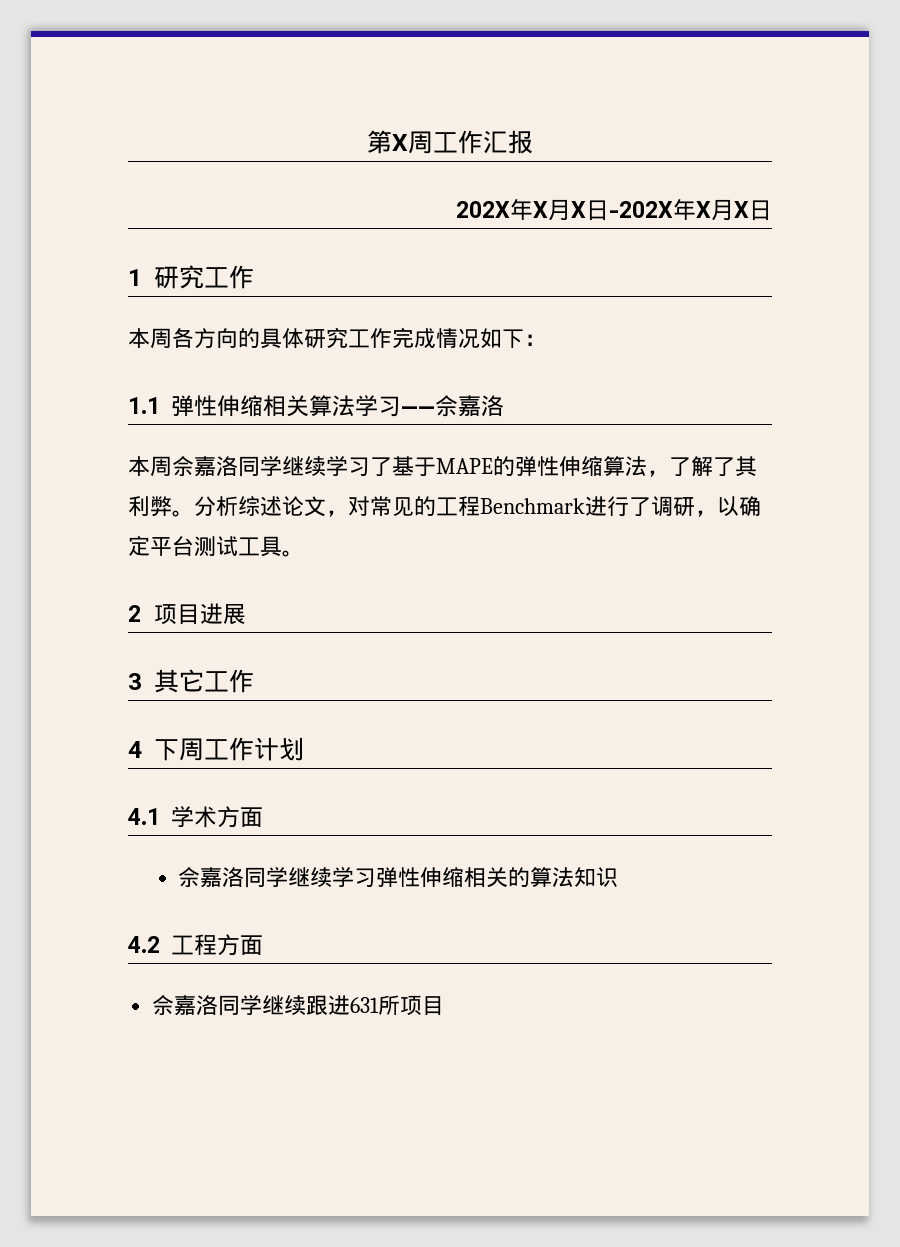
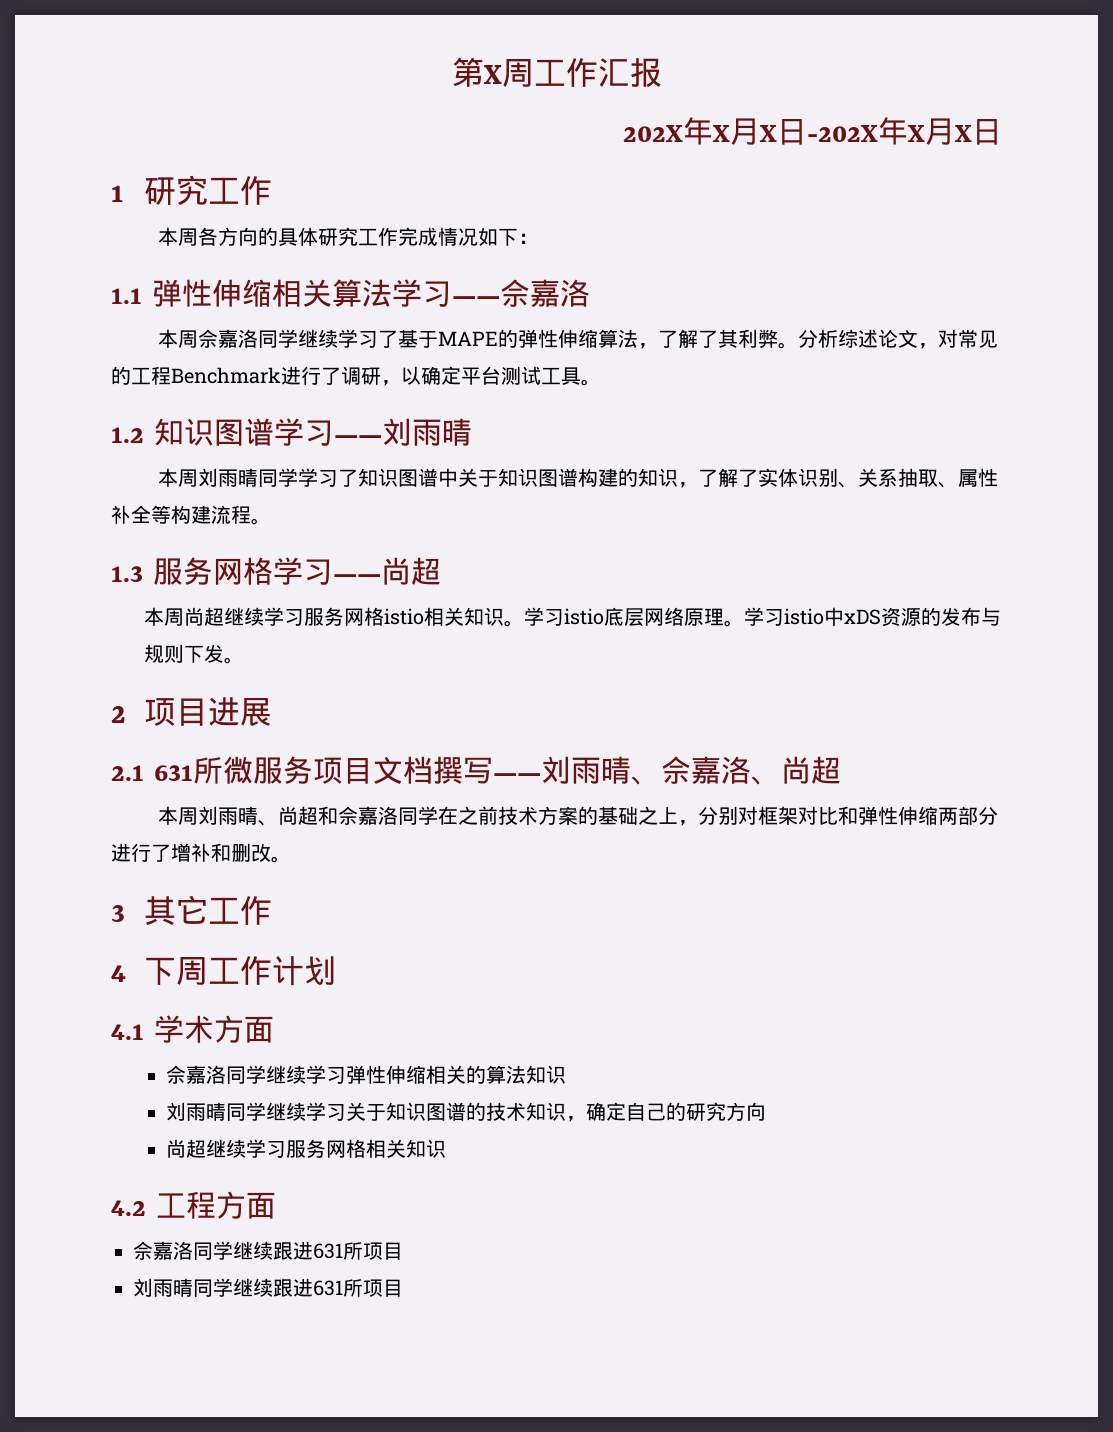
[128,603,247,625] 2项目进展 -> [111,418,472,446] [157,468,998,488] [111,505,271,525] [111,557,441,585] [143,607,1001,627] [143,644,244,664] [111,697,272,726] [111,756,841,785] [157,806,998,826] [111,843,291,863] 1.2知识图谱学习——刘雨晴 // 本周刘雨晴同学学习了知识图谱中关于知识图谱构建的知识，了解了实体识别、关系抽取、属性补全等构建流程。 // 1.3服务网格学习——尚超 // 本周尚超继续学习服务网格istio相关知识。学习istio底层网络原理。学习istio中xDS资源的发布与规则下发。 // 2项目进展 // 2.1 631所微服务项目文档撰写——刘雨晴、佘嘉洛、尚超 // 本周刘雨晴、尚超和佘嘉洛同学在之前技术方案的基础之上，分别对框架对比和弹性伸缩两部分进行了增补和删改。
(619, 877) none -> [165,1102,766,1122] [165,1139,446,1158] // 刘雨晴同学继续学习关于知识图谱的技术知识，确定自己的研究方向 // 尚超继续学习服务网格相关知识
(445, 1005) none -> [133,1278,403,1297] // 刘雨晴同学继续跟进631所项目

